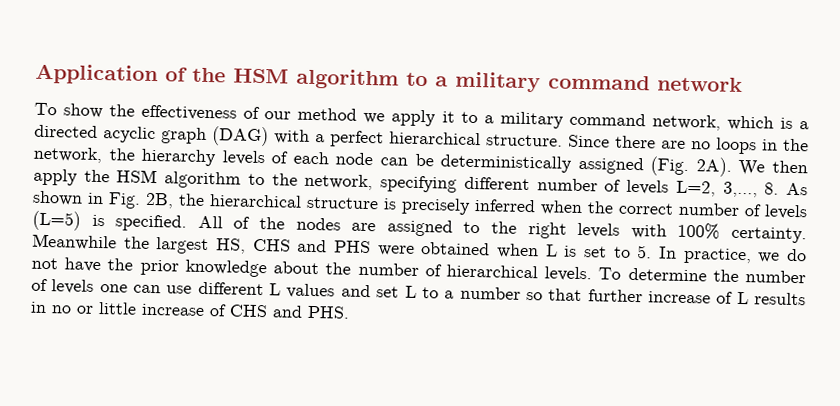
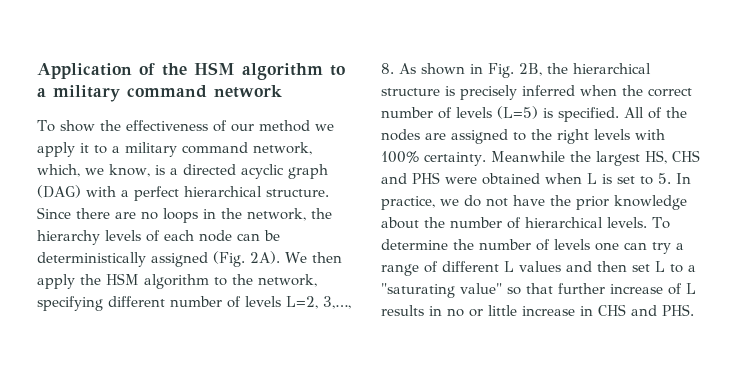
[726,115,774,131] which -> [37,164,150,177] which, we know,
[166,285,193,294] use -> [652,242,684,254] [381,261,438,276] try a range of
(371, 291) none -> [597,261,627,272] then
[459,286,521,300] number -> [381,283,502,298] "saturating value"
[209,304,227,317] of -> [580,306,593,316] in

